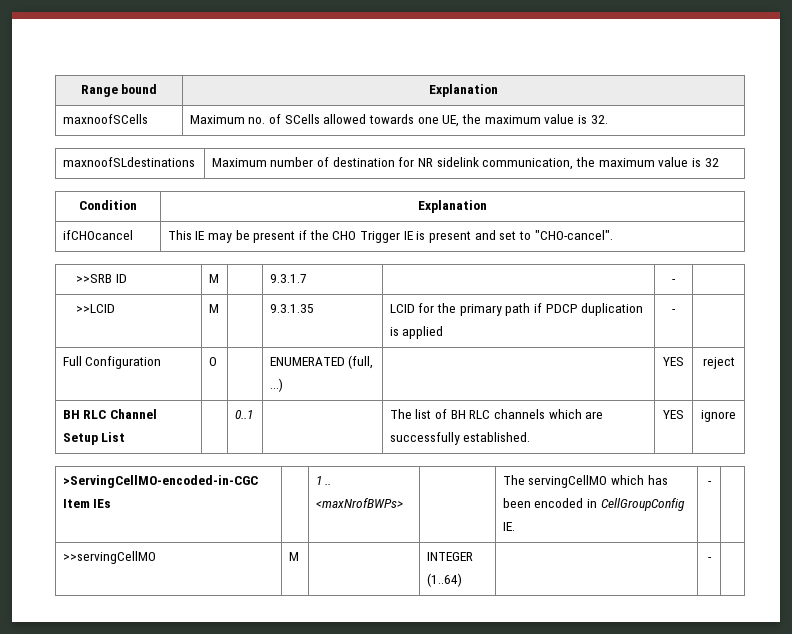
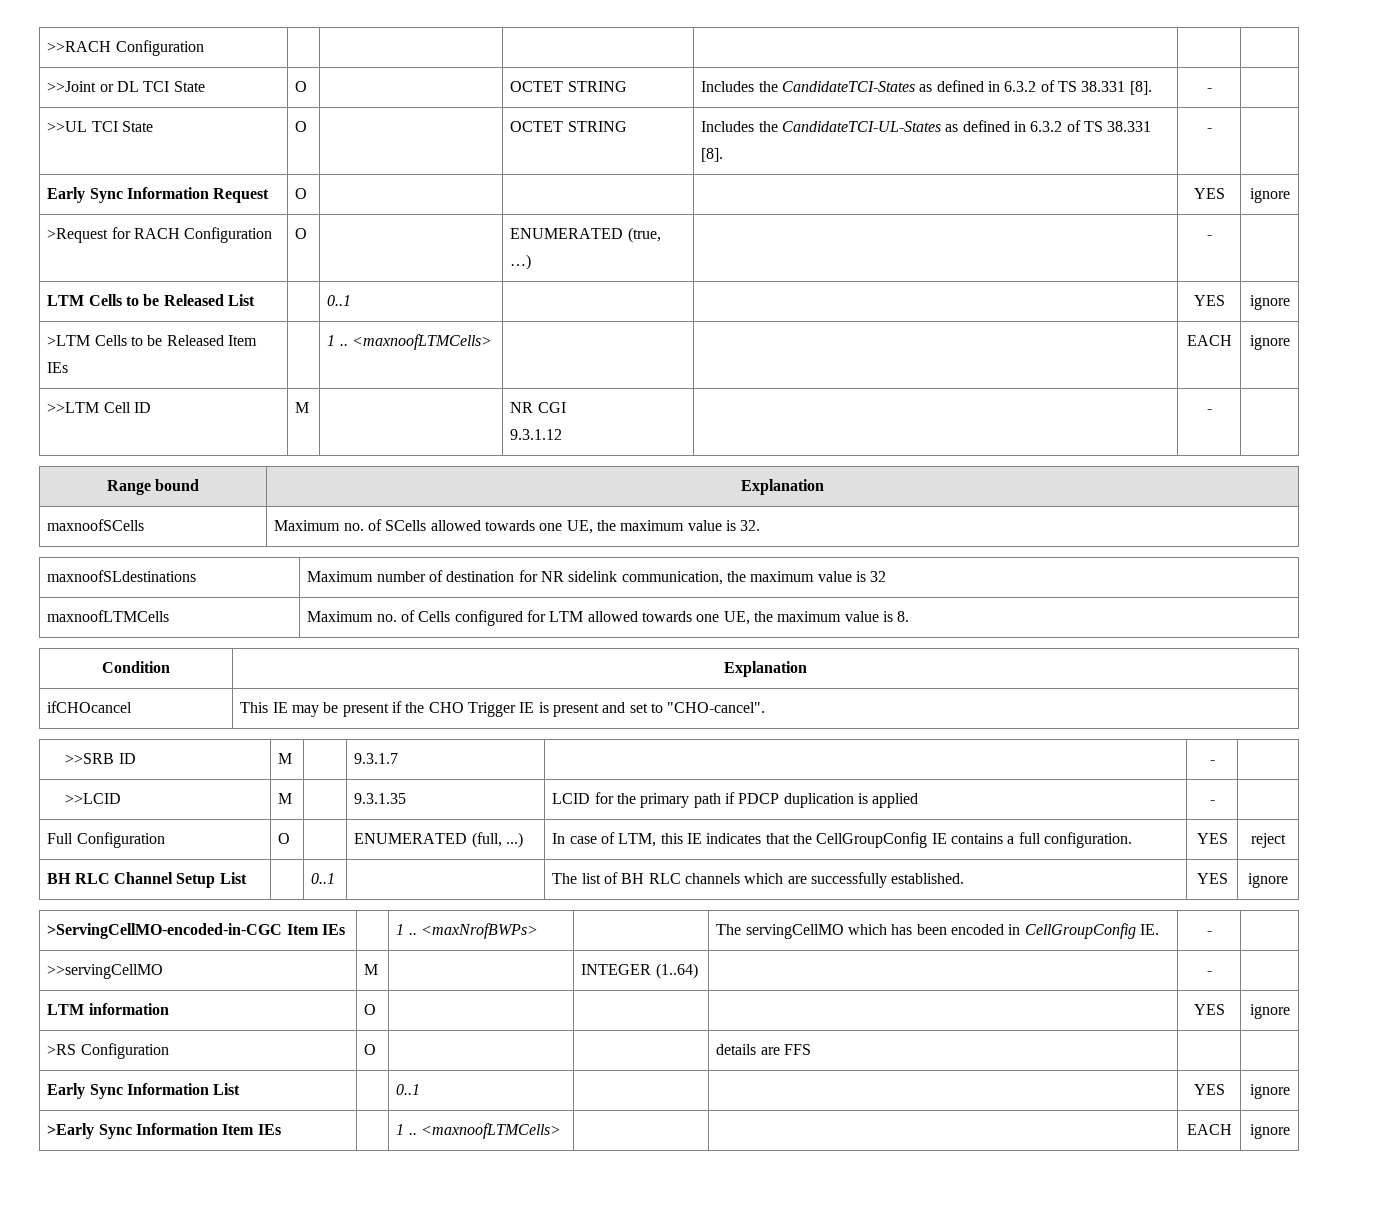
(80, 91) none -> [47,40,204,56] [47,81,205,92] [295,81,308,92] [510,81,627,92] [701,80,1152,95] [1206,88,1212,92] [47,121,153,132] [295,121,308,132] [510,121,627,132] [701,120,1152,132] [701,148,724,162] [1206,128,1212,132] [47,187,270,203] [295,188,308,199] [1193,188,1225,199] [1249,188,1290,203] [47,227,273,243] [295,228,308,239] [510,227,661,243] [510,254,532,270] [1206,235,1212,239] [47,294,255,306] [327,295,352,306] [1193,295,1225,306] [1249,295,1290,310] [47,335,257,346] [47,362,69,373] [327,334,492,350] [1186,335,1232,346] [1249,335,1290,350] [47,402,151,413] [295,402,310,413] [510,402,566,413] [510,429,563,440] [1206,409,1212,413] >>RACH Configuration | | | | | | // >>Joint or DL TCI State | O | | OCTET STRING | Includes the CandidateTCI-States as defined in 6.3.2 of TS 38.331 [8]. | - | // >>UL TCI State | O | | OCTET STRING | Includes the CandidateTCI-UL-States as defined in 6.3.2 of TS 38.331 [8]. | - | // Early Sync Information Request | O | | | | YES | ignore // >Request for RACH Configuration | O | | ENUMERATED (true, …) | | - | // LTM Cells to be Released List | | 0..1 | | | YES | ignore // >LTM Cells to be Released Item IEs | | 1 .. <maxnoofLTMCells> | | | EACH | ignore // >>LTM Cell ID | M | | NR CGI // 9.3.1.12 | | - | //
(719, 162) none -> [47,610,170,622] [307,610,910,626] // maxnoofLTMCells | Maximum no. of Cells configured for LTM allowed towards one UE, the maximum value is 8.
(283, 385) none -> [552,832,1132,848] In case of LTM, this IE indicates that the CellGroupConfig IE contains a full configuration.
(712, 559) none -> [47,1003,169,1015] [364,1004,377,1015] [1193,1004,1225,1015] [1249,1004,1290,1019] [47,1043,169,1059] [364,1044,377,1055] [716,1044,811,1055] [47,1083,241,1099] [396,1084,421,1095] [1193,1084,1225,1095] [1249,1084,1290,1099] [47,1123,281,1139] [396,1123,561,1139] [1186,1124,1232,1135] [1249,1124,1290,1139] // LTM information | O | | | | YES | ignore // >RS Configuration | O | | | details are FFS | | // Early Sync Information List | | 0..1 | | | YES | ignore // >Early Sync Information Item IEs | | 1 .. <maxnoofLTMCells> | | | EACH | ignore

